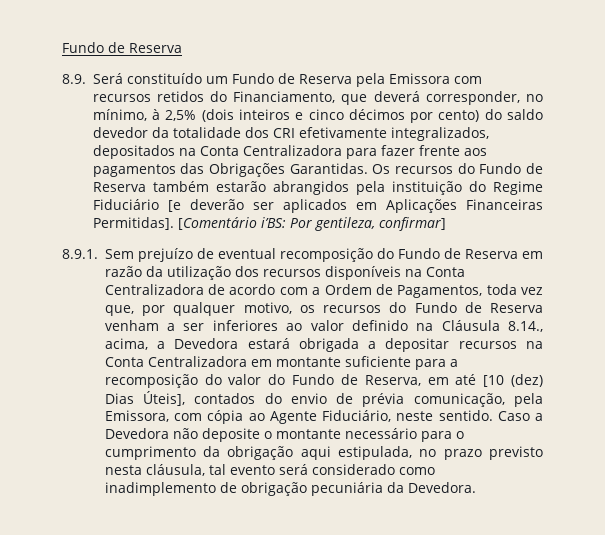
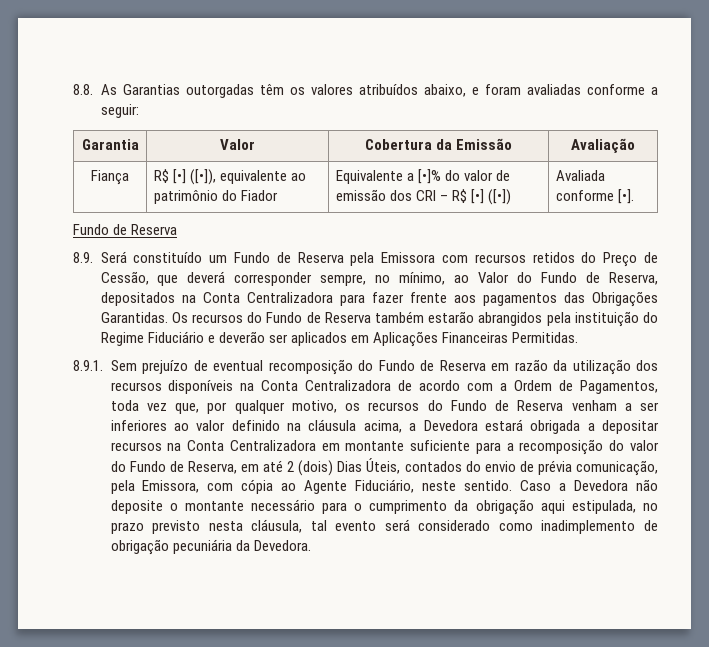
(62, 47) none -> [73,84,658,98] [100,104,139,118] [81,139,139,150] [219,139,255,150] [364,138,513,150] [571,138,635,153] [91,170,129,185] [153,169,307,185] [153,190,279,204] [335,169,511,184] [335,189,512,205] [555,170,605,181] [555,189,634,204] 8.8. As Garantias outorgadas têm os valores atribuídos abaixo, e foram avaliadas conforme a seguir: // Garantia | Valor | Cobertura da Emissão | Avaliação // Fiança | R$ [•] ([•]), equivalente ao patrimônio do Fiador | Equivalente a [•]% do valor de emissão dos CRI – R$ [•] ([•]) | Avaliada conforme [•]. //
[233,91,543,105] [92,109,543,123] [92,127,489,141] Financiamento, que deverá corresponder, no mínimo, à 2,5% (dois inteiros e cinco décimos por cento) do saldo devedor da totalidade dos CRI efetivamente integralizados, -> [603,252,658,267] [100,271,658,286] Preço de Cessão, que deverá corresponder sempre, no mínimo, ao Valor do Fundo de Reserva,
[167,200,181,212] [e -> [207,335,215,343] e
[92,217,446,231] Permitidas]. [Comentário i’BS: Por gentileza, confirmar] -> [511,332,578,343] Permitidas.
[441,320,543,332] Cláusula 8.14., -> [308,419,357,431] cláusula
[483,374,543,387] [104,391,186,406] [10 (dez) Dias Úteis], -> [287,458,401,476] 2 (dois) Dias Úteis,

